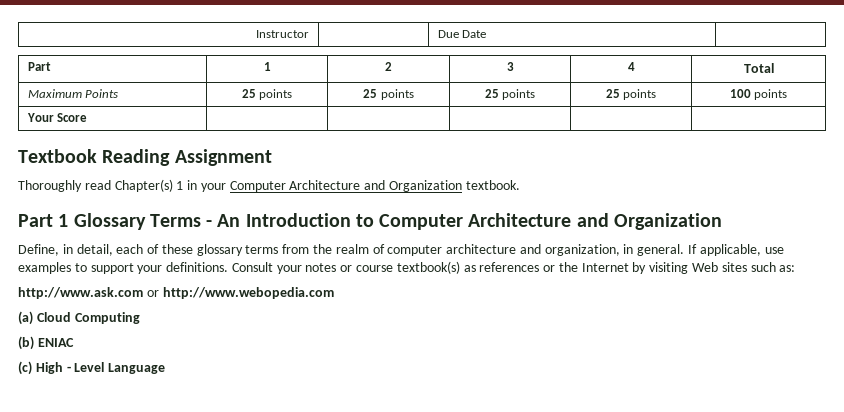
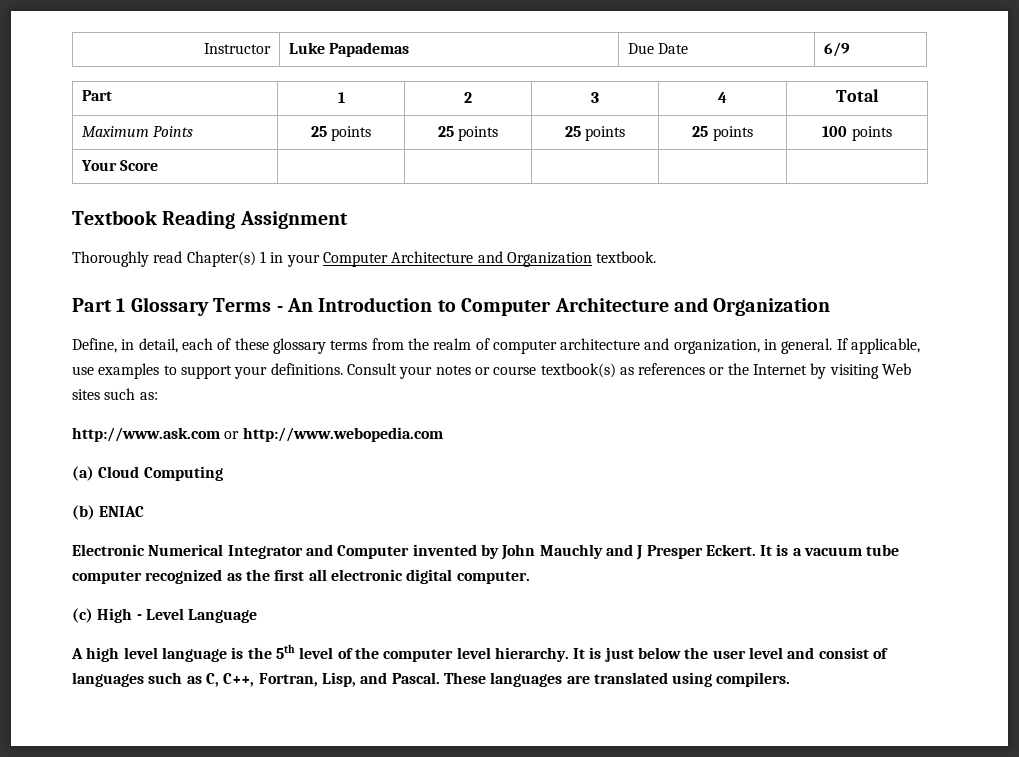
(309, 34) none -> [289,42,410,57] Luke Papademas
(487, 34) none -> [824,42,851,57] 6/9
(74, 342) none -> [72,544,900,560] [72,569,530,584] // Electronic Numerical Integrator and Computer invented by John Mauchly and J Presper Eckert. It is a vacuum tube computer recognized as the first all electronic digital computer.
(166, 368) none -> [71,644,889,662] [72,672,791,687] // A high level language is the 5th level of the computer level hierarchy. It is just below the user level and consist of languages such as C, C++, Fortran, Lisp, and Pascal. These languages are translated using compilers.

